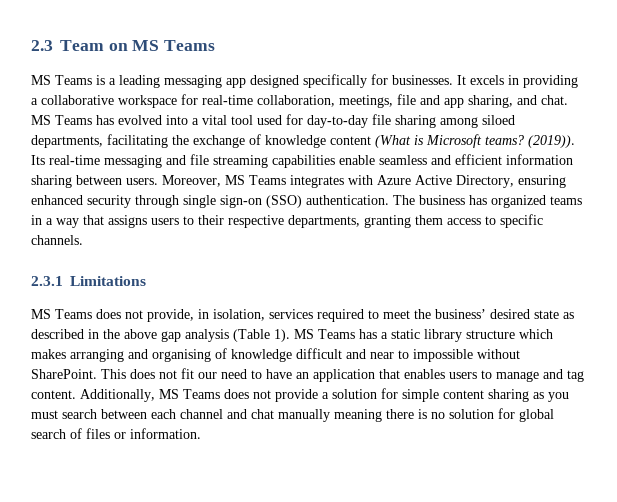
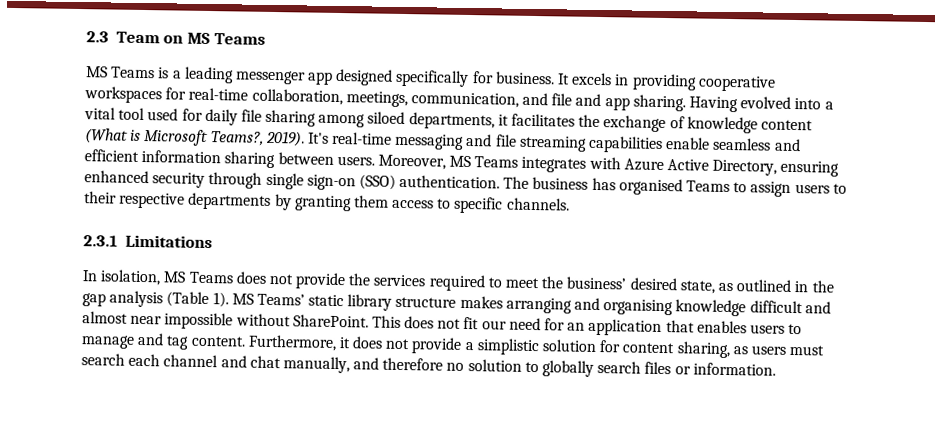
[164,75,222,88] messaging -> [234,70,306,85] messenger
[392,75,453,85] businesses. -> [494,71,555,85] business.
[31,95,177,108] a collaborative workspace -> [697,75,776,92] [84,86,162,104] cooperative workspaces
(393, 101) none -> [410,92,549,108] communication, and
[468,95,568,108] [31,115,114,125] sharing, and chat. MS Teams has -> [632,94,739,113] sharing. Having
[307,115,368,128] day-to-day -> [204,108,238,126] daily
[107,134,168,148] facilitating -> [497,113,576,127] it facilitates
[485,135,575,148] [31,155,45,165] teams? (2019)). Its -> [209,130,329,147] Teams?, 2019). It's
[491,195,582,208] [31,215,147,228] organized teams in a way that assigns -> [618,178,792,197] organised Teams to assign
[288,215,360,228] departments, -> [188,192,292,211] departments by
[31,309,265,322] MS Teams does not provide, in isolation, -> [82,269,372,290] In isolation, MS Teams does not provide the
[534,310,574,319] [31,329,84,339] state as described -> [679,279,792,294] state, as outlined
[124,329,157,339] above -> (834, 286) none
[318,329,388,339] Teams has a -> [256,293,305,306] Teams’
[519,329,553,339] which -> (457, 302) none
[215,348,227,359] of -> (674, 307) none
[370,350,409,359] near to -> [82,311,163,325] almost near
[251,369,292,379] to have -> [544,318,566,331] for
[80,389,220,402] Additionally, MS Teams -> [247,334,351,351] Furthermore, it
[332,388,569,402] solution for simple content sharing as you -> [476,338,786,359] simplistic solution for content sharing, as users
[101,409,147,419] between -> (125, 359) none
[278,408,554,422] [31,428,82,439] manually meaning there is no solution for global search of -> [282,356,642,377] manually, and therefore no solution to globally search

